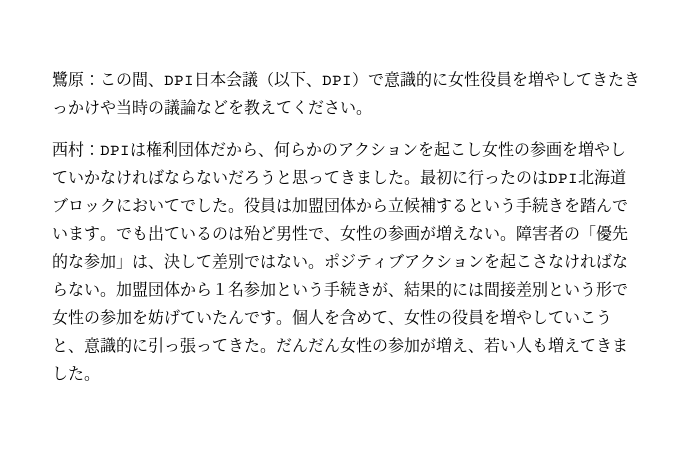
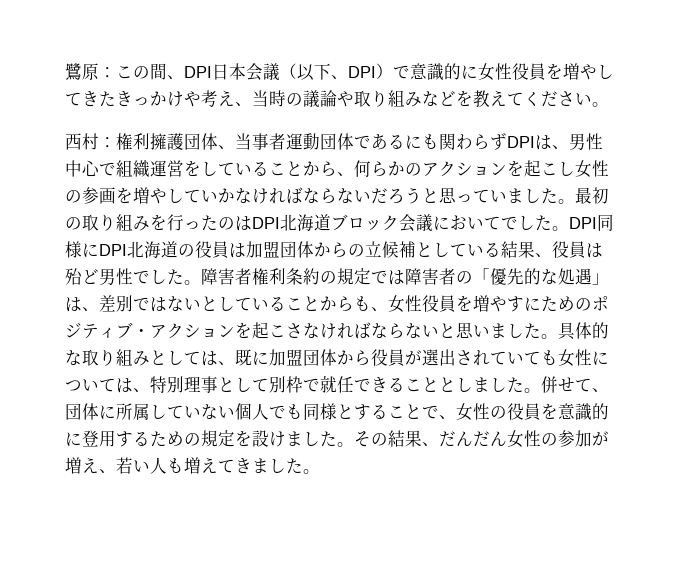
(116, 107) none -> [201,90,252,107] 考え、
(196, 107) none -> [337,90,422,107] や取り組み
[100,141,226,158] DPIは権利団体だ -> [116,133,603,150] [65,160,303,177] 権利擁護団体、当事者運動団体であるにも関わらずDPIは、男性中心で組織運営をしていること
[340,170,356,185] き -> [490,190,507,202] い
[452,170,468,184] に -> [65,214,167,231] の取り組みを
(116, 205) none -> [399,214,433,232] 会議
(244, 210) none -> [569,214,614,231] [65,241,195,259] DPI同様にDPI北海道の
[388,197,628,213] [52,225,516,242] 立候補するという手続きを踏んでいます。でも出ているのは殆ど男性で、女性の参画が増えない。 -> [348,241,603,258] [65,268,405,285] の立候補としている結果、役員は殆ど男性でした。障害者権利条約の規定では
[84,253,324,269] 参加」は、決して差別ではない。 -> [558,268,609,285] [65,295,592,313] 処遇」は、差別ではないとしていることからも、女性役員を増やすにための
(404, 261) none -> [133,328,150,337] ・
[100,281,628,298] [52,309,612,326] [52,337,276,354] 。加盟団体から１名参加という手続きが、結果的には間接差別という形で女性の参加を妨げていたんです。個人を含めて、女性の役員を増やしていこうと、意識的に引っ張ってきた。 -> [439,322,609,340] [65,349,609,367] [65,376,609,394] [65,403,609,421] [65,430,439,447] と思いました。具体的な取り組みとしては、既に加盟団体から役員が選出されていても女性については、特別理事として別枠で就任できることとしました。併せて、団体に所属していない個人でも同様とすることで、女性の役員を意識的に登用するための規定を設けました。その結果、

